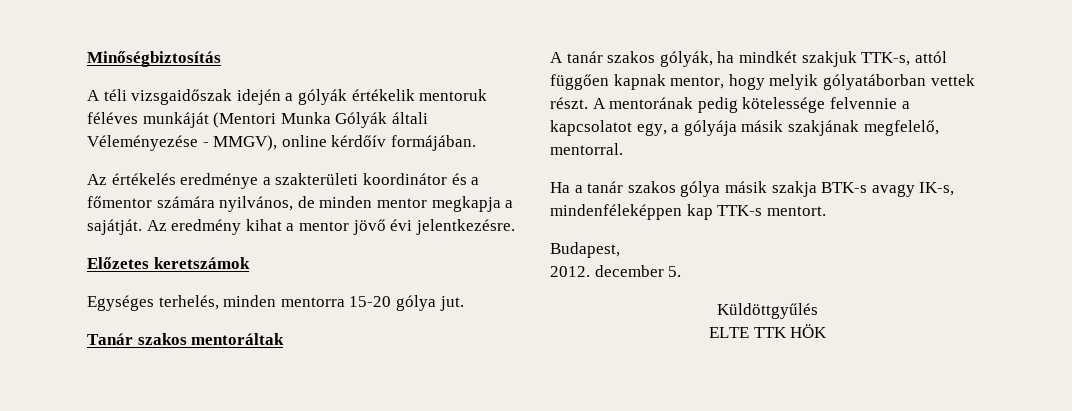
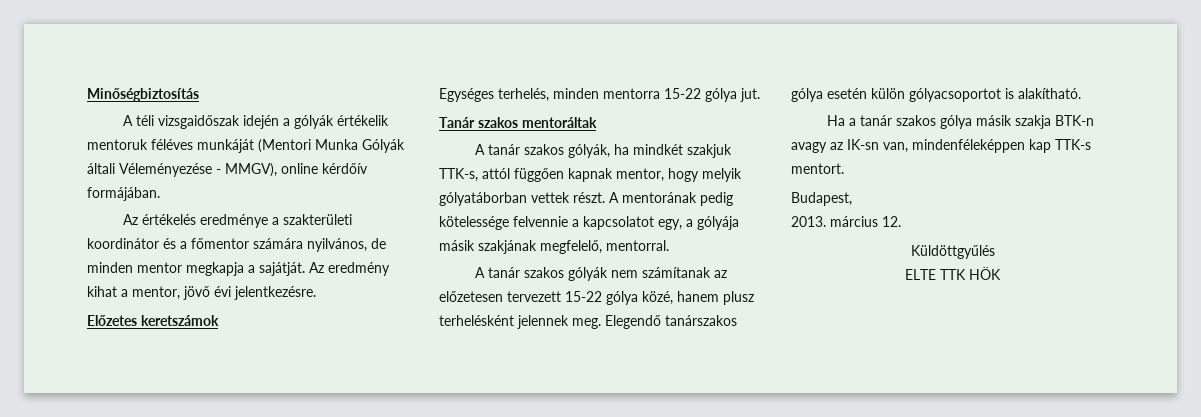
[298,221,349,231] mentor -> [132,286,180,300] mentor,
[349,296,392,307] 15-20 -> [664,88,701,99] 15-22
(623, 149) none -> [474,267,727,281] [439,291,754,305] [439,315,737,329] [791,88,1081,102] // A tanár szakos gólyák nem számítanak az előzetesen tervezett 15-22 gólya közé, hanem plusz terhelésként jelennek meg. Elegendő tanárszakos gólya esetén külön gólyacsoportot is alakítható.
[821,182,955,197] BTK-s avagy IK-s, -> [1054,115,1094,126] [791,139,908,153] BTK-n avagy az IK-sn van,
[550,265,682,277] 2012. december 5. -> [791,216,901,227] 2013. március 12.

